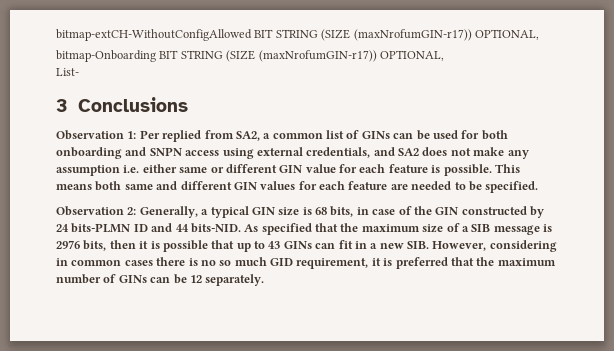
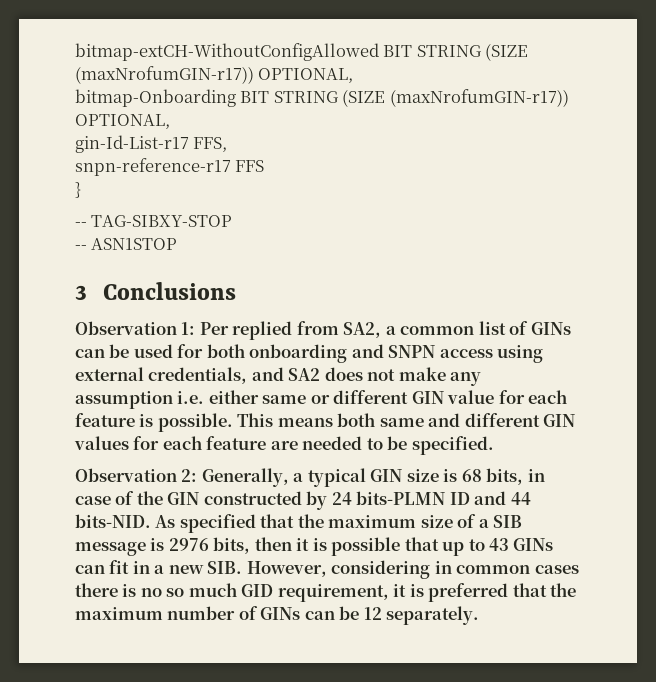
[56,68,79,76] List- -> [75,135,228,153] [75,158,265,176] [75,182,81,198] [75,215,233,227] [75,238,178,250] gin-Id-List-r17 FFS, // snpn-reference-r17 FFS // } // -- TAG-SIBXY-STOP // -- ASN1STOP

